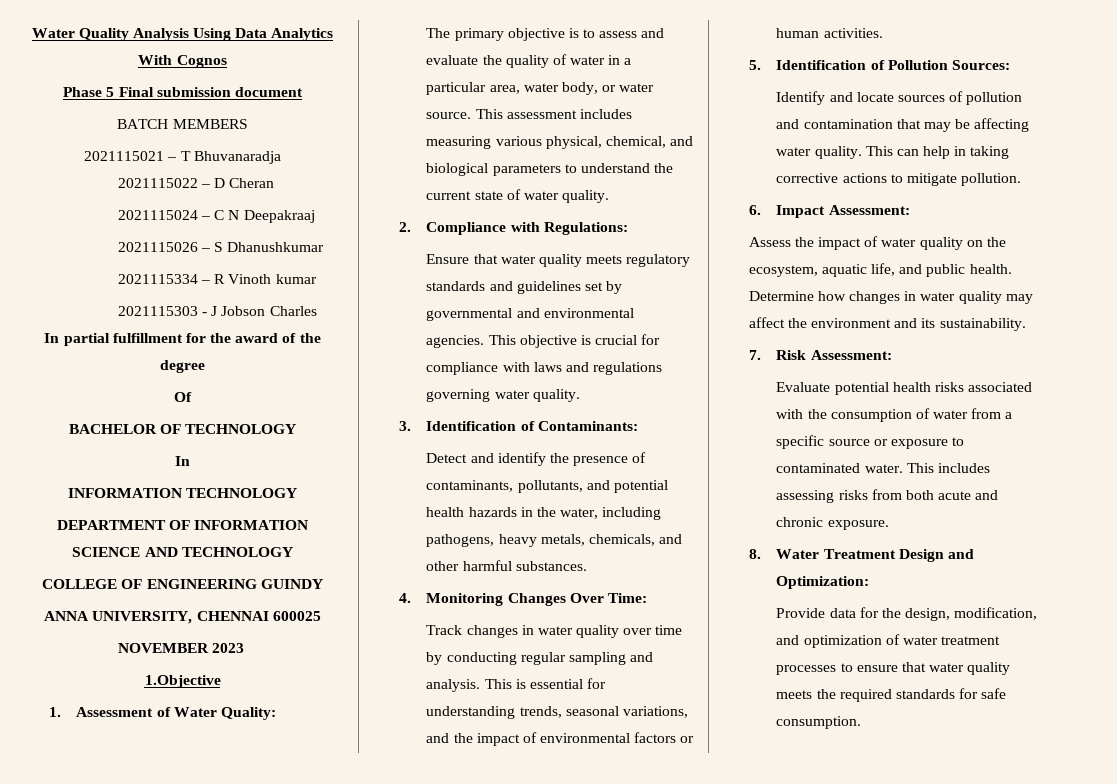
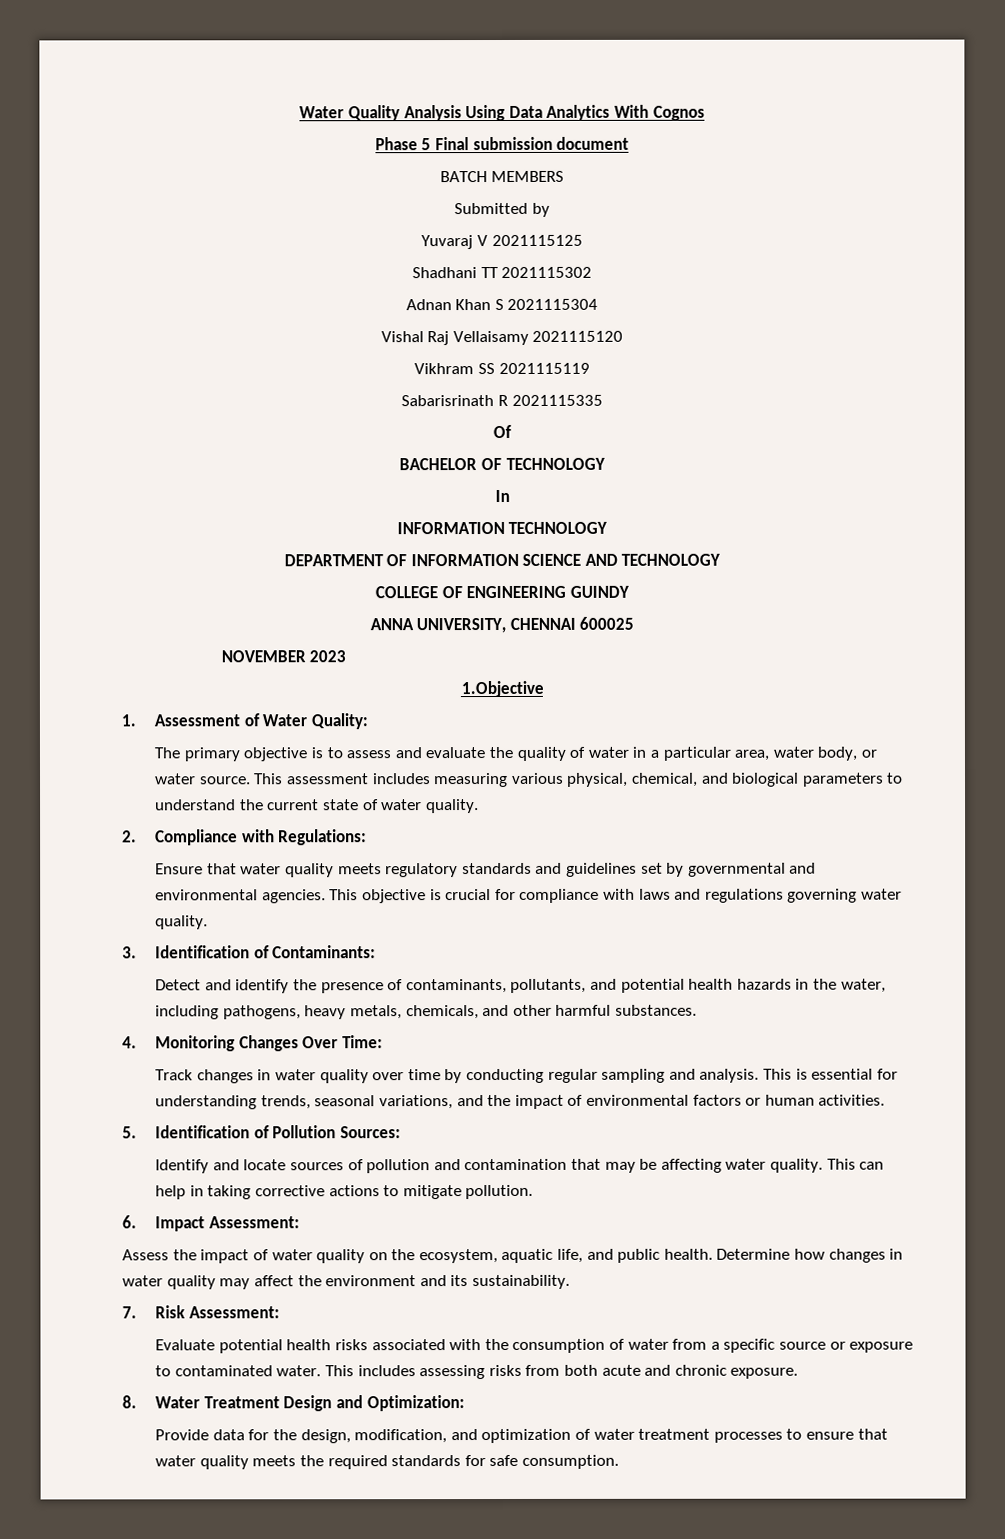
[84,151,281,164] [117,178,275,188] [117,210,315,223] [117,242,325,252] [117,274,317,284] [117,306,317,316] [44,333,321,346] [160,360,205,373] 2021115021 – T Bhuvanaradja // 2021115022 – D Cheran // 2021115024 – C N Deepakraaj // 2021115026 – S Dhanushkumar // 2021115334 – R Vinoth kumar // 2021115303 - J Jobson Charles // In partial fulfillment for the award of the degree -> [454,202,550,217] [421,234,583,250] [411,266,593,279] [405,298,599,311] [380,330,624,346] [414,362,590,375] [401,394,603,407] Submitted by // Yuvaraj V 2021115125 // Shadhani TT 2021115302 // Adnan Khan S 2021115304 // Vishal Raj Vellaisamy 2021115120 // Vikhram SS 2021115119 // Sabarisrinath R 2021115335

